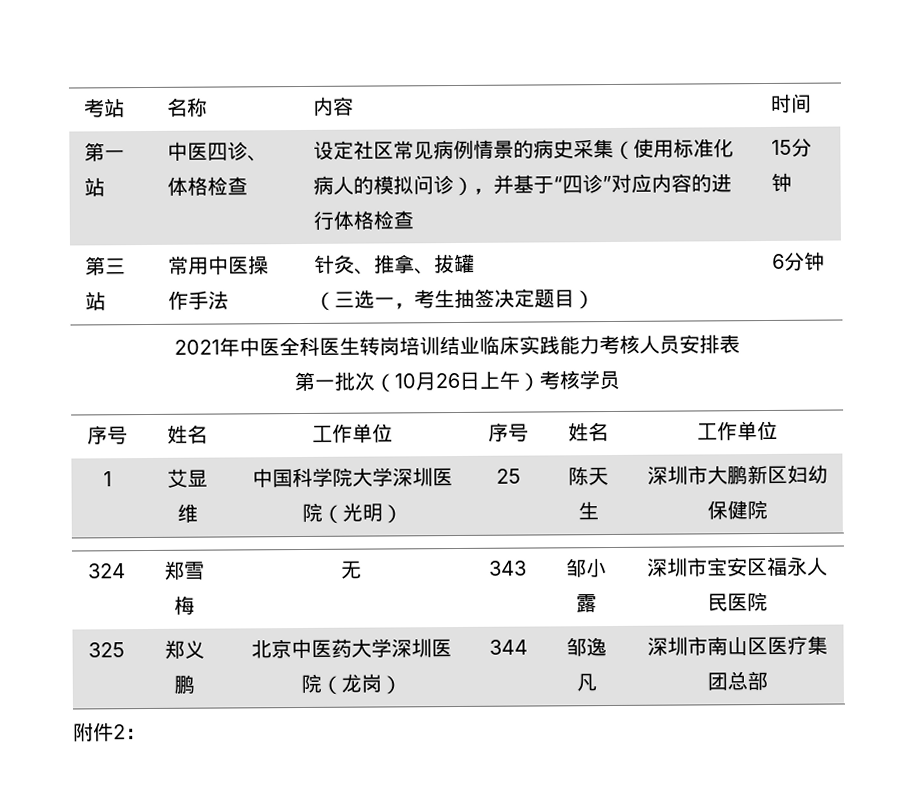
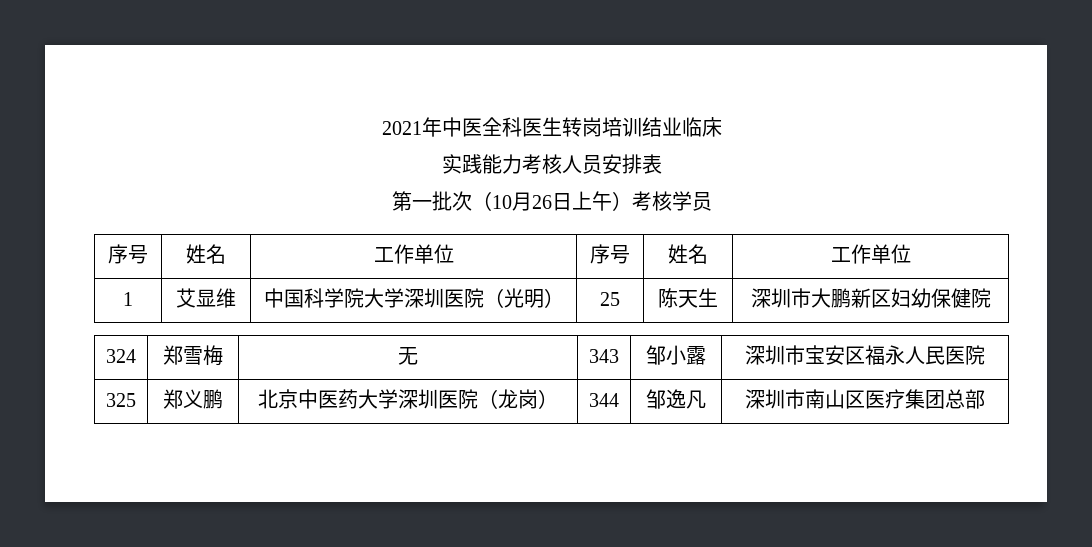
[83,98,125,118] [166,97,208,117] [312,96,354,116] [770,93,812,113] [83,142,125,162] [83,177,105,197] [166,141,268,162] [166,176,248,196] [312,138,734,160] [312,173,732,197] [312,210,414,230] [770,137,812,157] [770,172,792,192] [84,256,126,276] [84,291,106,311] [167,255,269,275] [167,290,229,310] [313,253,475,275] [313,288,595,311] [771,251,825,271] 考站 | 名称 | 内容 | 时间 // 第一站 | 中医四诊、体格检查 | 设定社区常见病例情景的病史采集（使用标准化病人的模拟问诊），并基于“四诊”对应内容的进行体格检查 | 15分钟 // 第三站 | 常用中医操作手法 | 针灸、推拿、拔罐 // （三选一，考生抽签决定题目） | 6分钟 // -> (381, 128) none
(520, 345) none -> (722, 127) //
[73,722,146,742] // 附件2： -> (985, 399) none

